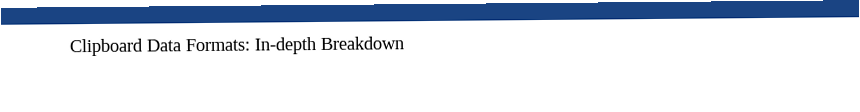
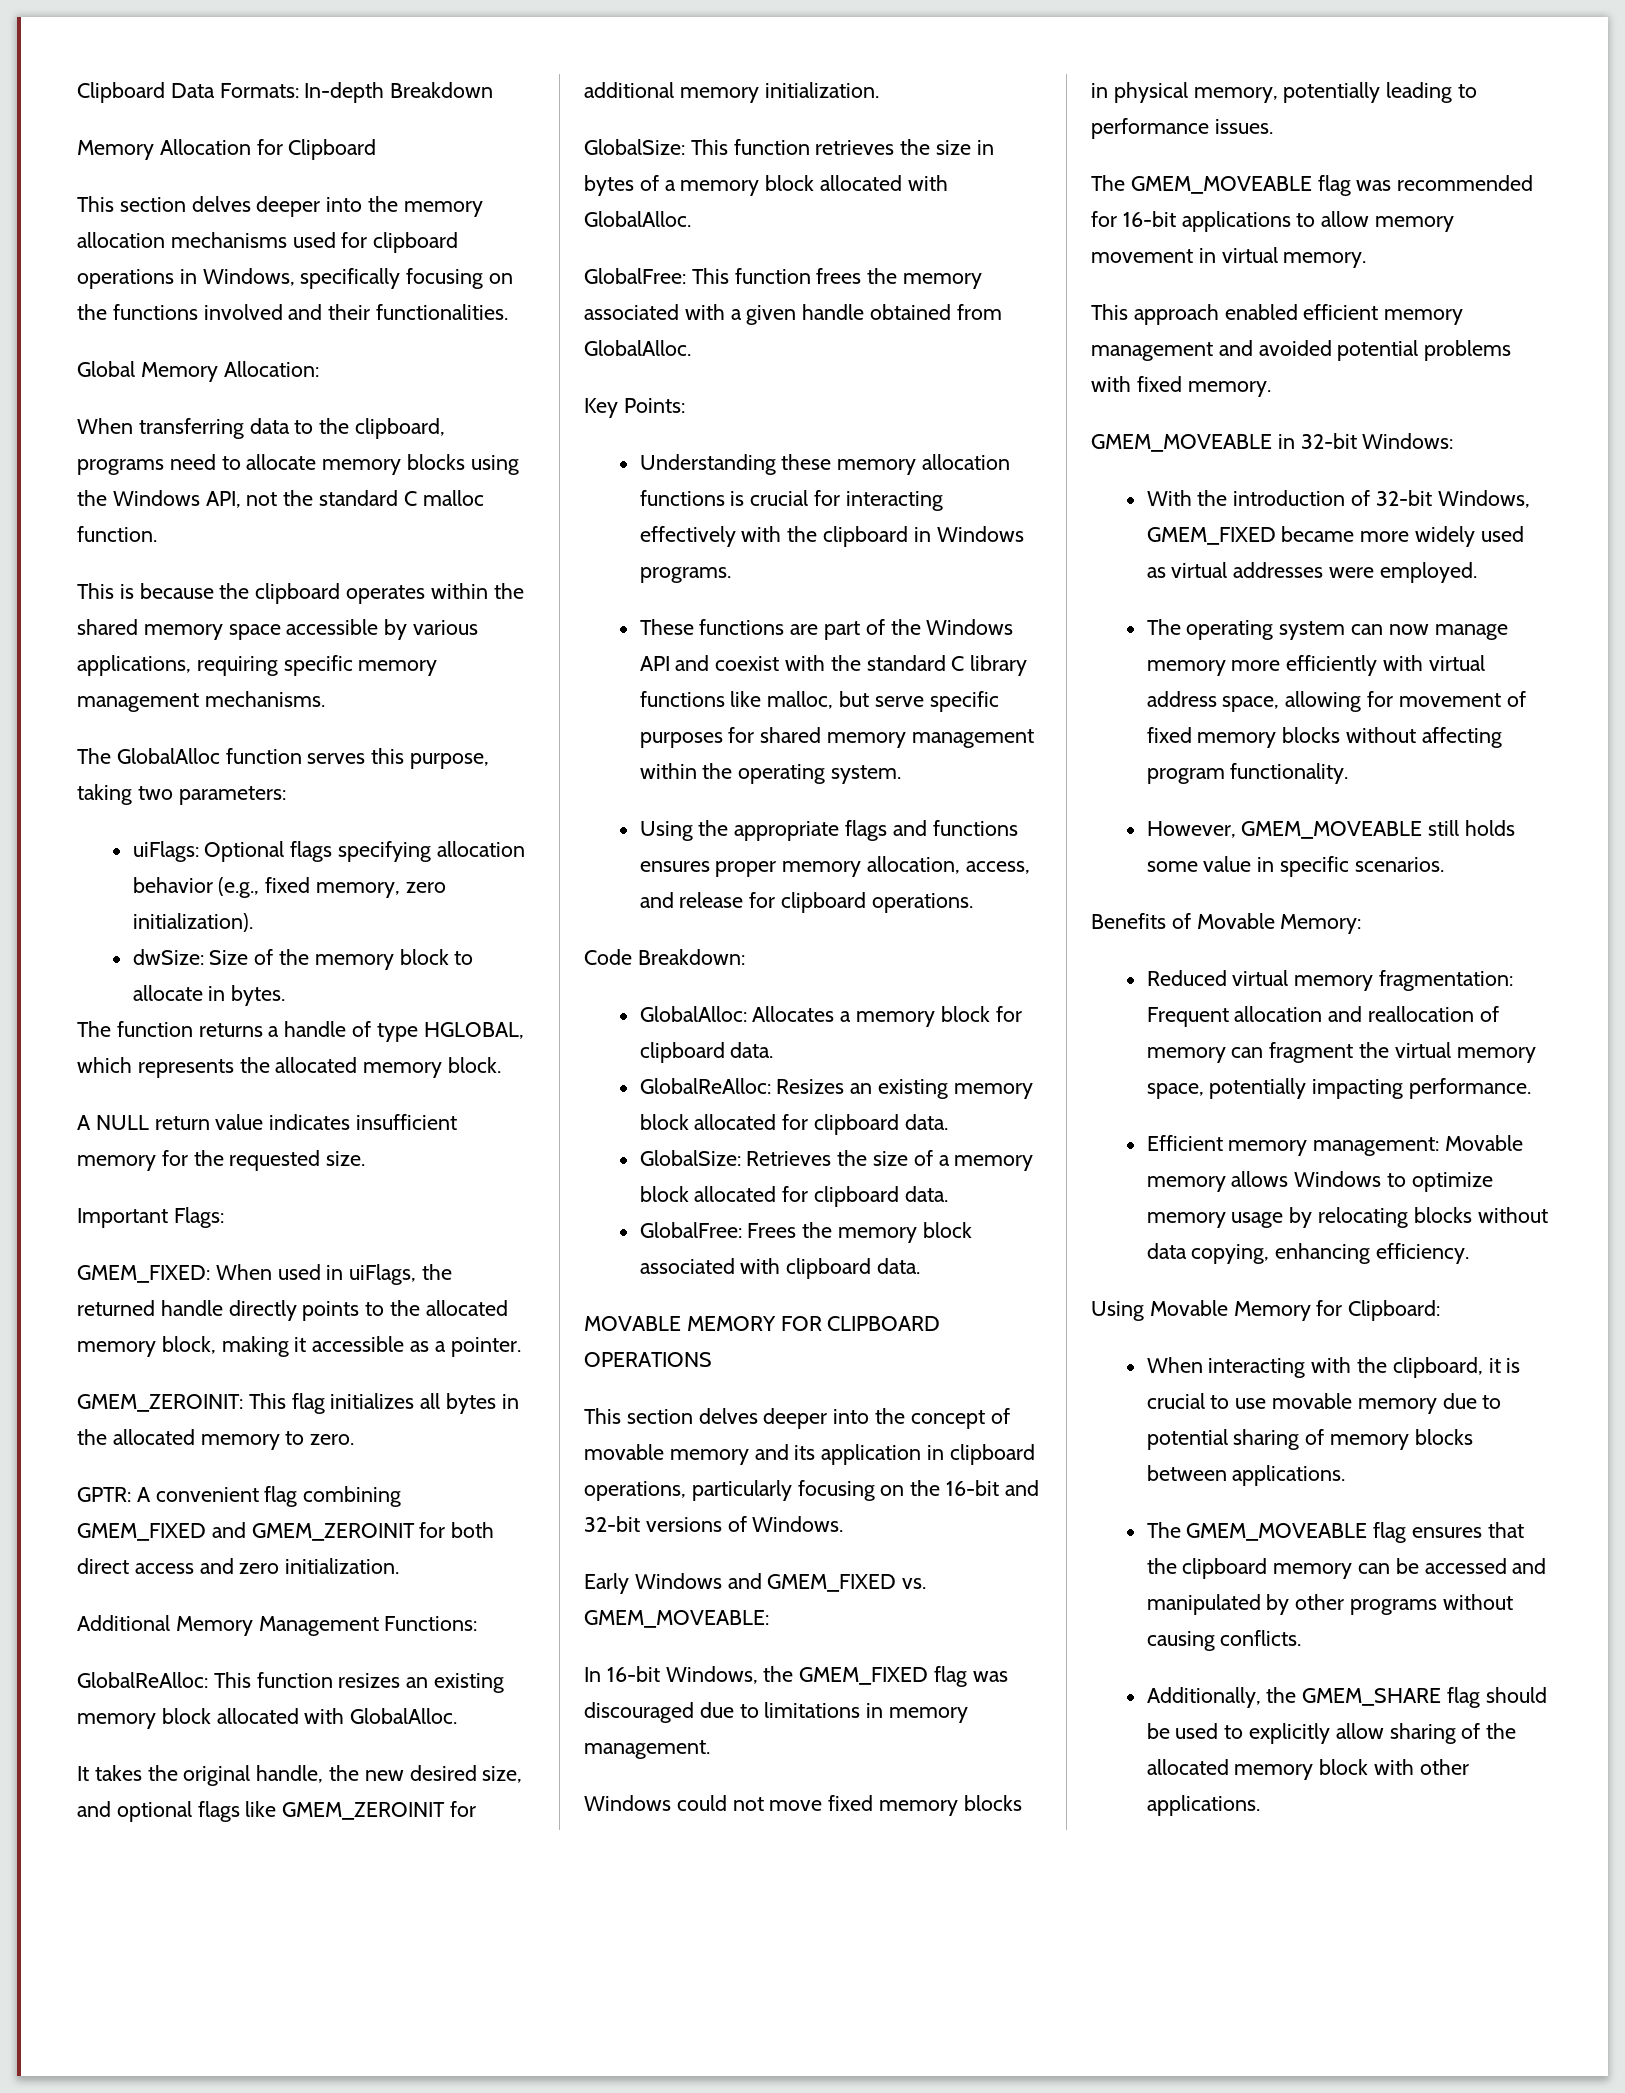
(404, 43) none -> [77,139,377,160] [77,196,483,217] [77,232,459,253] [77,268,514,289] [77,304,509,320] [77,361,319,382] [77,418,446,439] [77,454,519,475] [77,490,484,508] [77,526,157,542] [77,583,524,604] [77,619,479,640] [77,655,438,676] [77,691,325,712] [77,748,490,769] [77,784,286,805] [132,841,525,862] [132,877,446,898] [132,913,253,932] [132,949,474,970] [132,985,286,1006] [77,1021,524,1042] [77,1057,502,1078] [77,1114,458,1130] [77,1150,366,1171] [77,1207,224,1228] [77,1264,453,1285] [77,1300,508,1321] [77,1336,521,1357] [77,1393,519,1414] [77,1429,355,1450] [77,1486,402,1507] [77,1522,495,1541] [77,1558,400,1574] [77,1615,478,1636] [77,1672,505,1693] [77,1708,458,1729] [77,1765,523,1786] [77,1801,477,1822] [584,82,879,103] [584,139,994,155] [584,175,948,196] [584,211,691,227] [584,268,983,289] [584,304,1002,325] [584,340,691,356] [584,398,685,418] [639,454,1010,475] [639,490,943,511] [639,526,1024,547] [639,567,731,583] [639,619,1014,640] [639,655,1028,676] [639,691,999,712] [639,727,1034,748] [639,763,901,784] [639,820,1018,841] [639,856,1030,877] [639,892,973,913] [584,949,745,965] [639,1006,1022,1027] [639,1042,774,1063] [639,1078,1033,1099] [639,1114,948,1135] [639,1150,1034,1171] [639,1186,948,1207] [639,1222,972,1243] [639,1258,920,1279] [584,1316,941,1331] [584,1352,712,1367] [584,1408,1010,1429] [584,1444,1035,1465] [584,1480,1039,1501] [584,1516,844,1532] [584,1573,927,1594] [584,1610,769,1628] [584,1666,1008,1687] [584,1702,969,1723] [584,1740,710,1759] [584,1795,1022,1816] [1091,82,1478,103] [1091,118,1273,139] [1091,175,1534,196] [1091,211,1455,232] [1091,247,1367,268] [1091,304,1464,325] [1091,340,1512,361] [1091,376,1271,397] [1091,433,1454,452] [1146,490,1530,508] [1146,526,1524,547] [1146,562,1477,583] [1146,619,1508,640] [1146,655,1485,676] [1146,691,1526,712] [1146,727,1502,748] [1146,763,1349,784] [1146,820,1515,839] [1146,856,1444,877] [1091,913,1362,934] [1146,970,1513,991] [1146,1006,1499,1027] [1146,1042,1536,1063] [1146,1078,1531,1099] [1146,1135,1523,1156] [1146,1171,1493,1192] [1146,1207,1548,1228] [1146,1243,1469,1264] [1091,1300,1441,1321] [1146,1357,1521,1378] [1146,1393,1502,1414] [1146,1429,1473,1450] [1146,1465,1346,1486] [1146,1522,1524,1543] [1146,1558,1547,1579] [1146,1594,1513,1615] [1146,1630,1302,1651] [1146,1687,1547,1708] [1146,1723,1517,1744] [1146,1759,1469,1780] [1146,1795,1260,1816] // Memory Allocation for Clipboard // This section delves deeper into the memory allocation mechanisms used for clipboard operations in Windows, specifically focusing on the functions involved and their functionalities. // Global Memory Allocation: // When transferring data to the clipboard, programs need to allocate memory blocks using the Windows API, not the standard C malloc function. // This is because the clipboard operates within the shared memory space accessible by various applications, requiring specific memory management mechanisms. // The GlobalAlloc function serves this purpose, taking two parameters: // uiFlags: Optional flags specifying allocation behavior (e.g., fixed memory, zero initialization). // dwSize: Size of the memory block to allocate in bytes. // The function returns a handle of type HGLOBAL, which represents the allocated memory block. // A NULL return value indicates insufficient memory for the requested size. // Important Flags: // GMEM_FIXED: When used in uiFlags, the returned handle directly points to the allocated memory block, making it accessible as a pointer. // GMEM_ZEROINIT: This flag initializes all bytes in the allocated memory to zero. // GPTR: A convenient flag combining GMEM_FIXED and GMEM_ZEROINIT for both direct access and zero initialization. // Additional Memory Management Functions: // GlobalReAlloc: This function resizes an existing memory block allocated with GlobalAlloc. // It takes the original handle, the new desired size, and optional flags like GMEM_ZEROINIT for additional memory initialization. // GlobalSize: This function retrieves the size in bytes of a memory block allocated with GlobalAlloc. // GlobalFree: This function frees the memory associated with a given handle obtained from GlobalAlloc. // Key Points: // Understanding these memory allocation functions is crucial for interacting effectively with the clipboard in Windows programs. // These functions are part of the Windows API and coexist with the standard C library functions like malloc, but serve specific purposes for shared memory management within the operating system. // Using the appropriate flags and functions ensures proper memory allocation, access, and release for clipboard operations. // Code Breakdown: // GlobalAlloc: Allocates a memory block for clipboard data. // GlobalReAlloc: Resizes an existing memory block allocated for clipboard data. // GlobalSize: Retrieves the size of a memory block allocated for clipboard data. // GlobalFree: Frees the memory block associated with clipboard data. // MOVABLE MEMORY FOR CLIPBOARD OPERATIONS // This section delves deeper into the concept of movable memory and its application in clipboard operations, particularly focusing on the 16-bit and 32-bit versions of Windows. // Early Windows and GMEM_FIXED vs. GMEM_MOVEABLE: // In 16-bit Windows, the GMEM_FIXED flag was discouraged due to limitations in memory management. // Windows could not move fixed memory blocks in physical memory, potentially leading to performance issues. // The GMEM_MOVEABLE flag was recommended for 16-bit applications to allow memory movement in virtual memory. // This approach enabled efficient memory management and avoided potential problems with fixed memory. // GMEM_MOVEABLE in 32-bit Windows: // With the introduction of 32-bit Windows, GMEM_FIXED became more widely used as virtual addresses were employed. // The operating system can now manage memory more efficiently with virtual address space, allowing for movement of fixed memory blocks without affecting program functionality. // However, GMEM_MOVEABLE still holds some value in specific scenarios. // Benefits of Movable Memory: // Reduced virtual memory fragmentation: Frequent allocation and reallocation of memory can fragment the virtual memory space, potentially impacting performance. // Efficient memory management: Movable memory allows Windows to optimize memory usage by relocating blocks without data copying, enhancing efficiency. // Using Movable Memory for Clipboard: // When interacting with the clipboard, it is crucial to use movable memory due to potential sharing of memory blocks between applications. // The GMEM_MOVEABLE flag ensures that the clipboard memory can be accessed and manipulated by other programs without causing conflicts. // Additionally, the GMEM_SHARE flag should be used to explicitly allow sharing of the allocated memory block with other applications.

